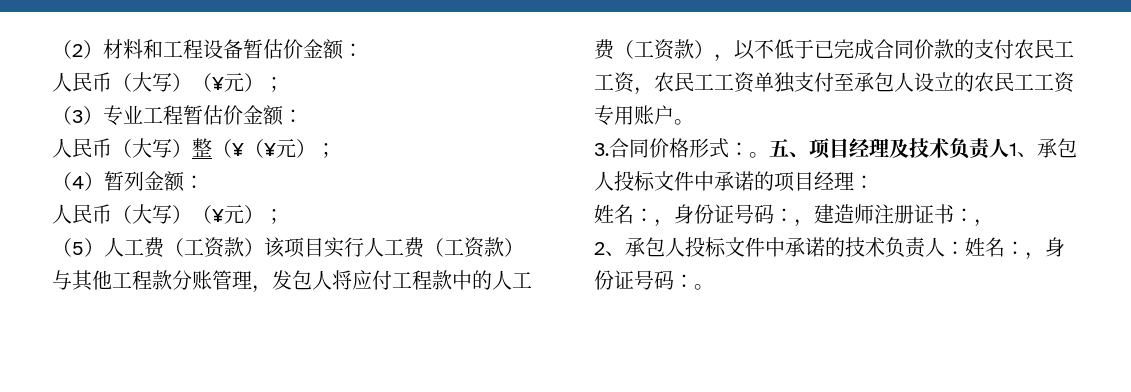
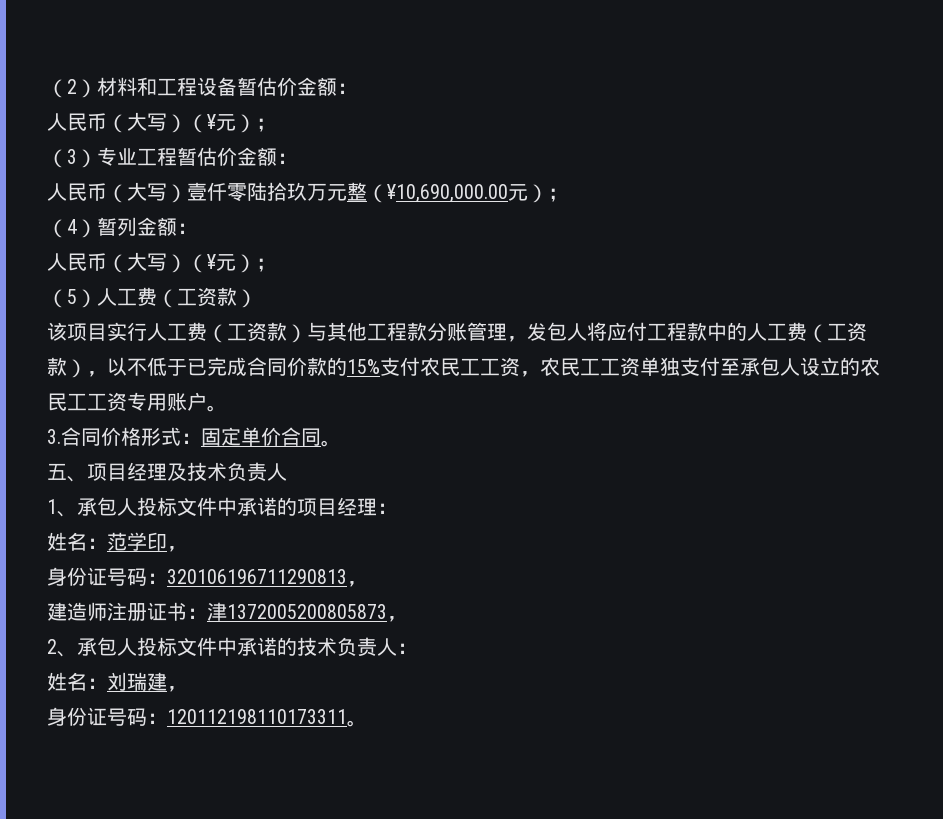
[192,138,276,158] 整（¥（¥ -> [187,182,508,203] 壹仟零陆拾玖万元整（¥10,690,000.00
(264, 247) none -> (257, 298) //
(974, 49) none -> [347,359,380,374] 15%
[749,152,769,158] 。 -> [201,427,341,447] 固定单价合同。 //
(1009, 148) none -> (287, 472) //
[654,204,814,227] ，身份证号码：， -> [107,532,187,552] [47,567,367,587] 范学印， // 身份证号码：320106196711290813， //
(974, 215) none -> [207,602,387,621] 津1372005200805873
[965,237,1065,260] [594,270,694,290] 姓名：，身份证号码： -> [47,672,187,692] [47,707,347,726] // 姓名：刘瑞建， // 身份证号码：120112198110173311

